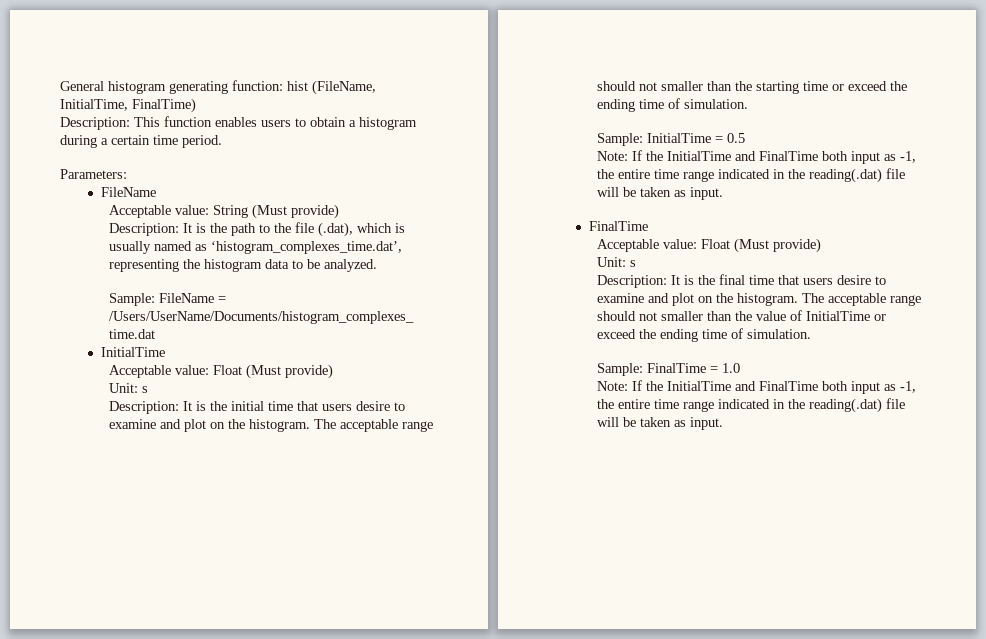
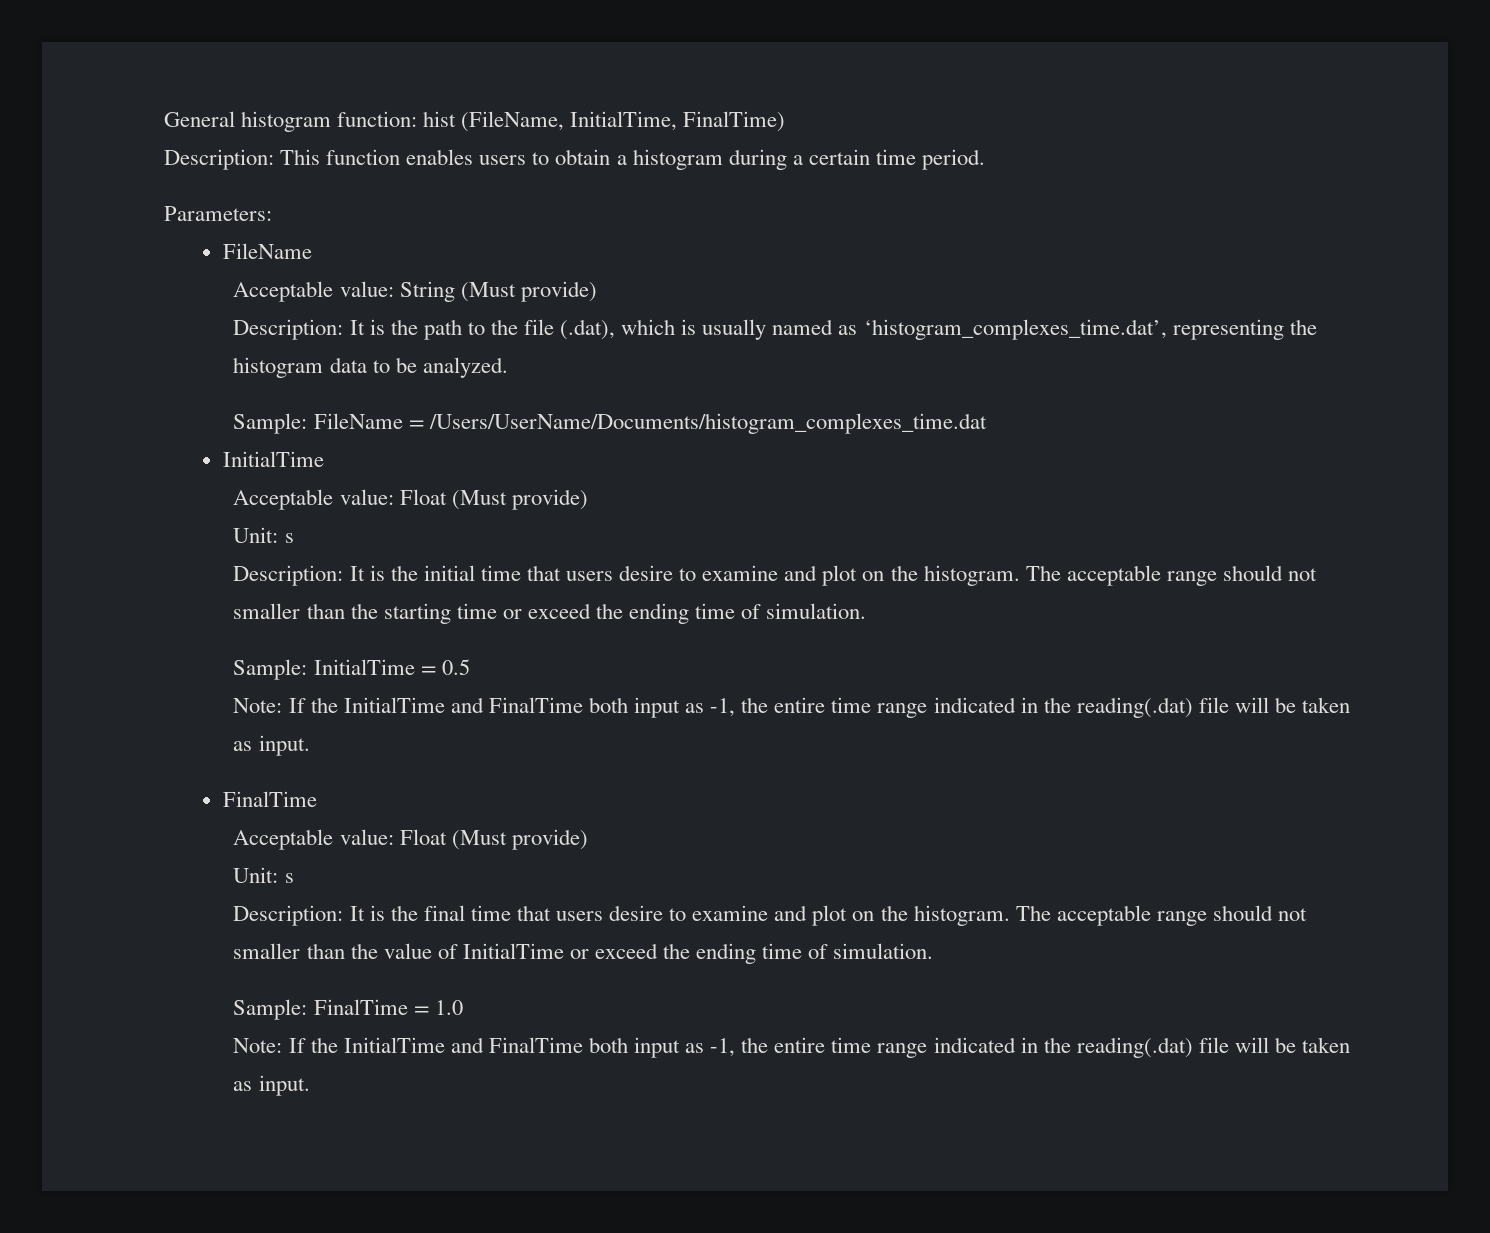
[169,81,228,94] generating -> (332, 121) none

